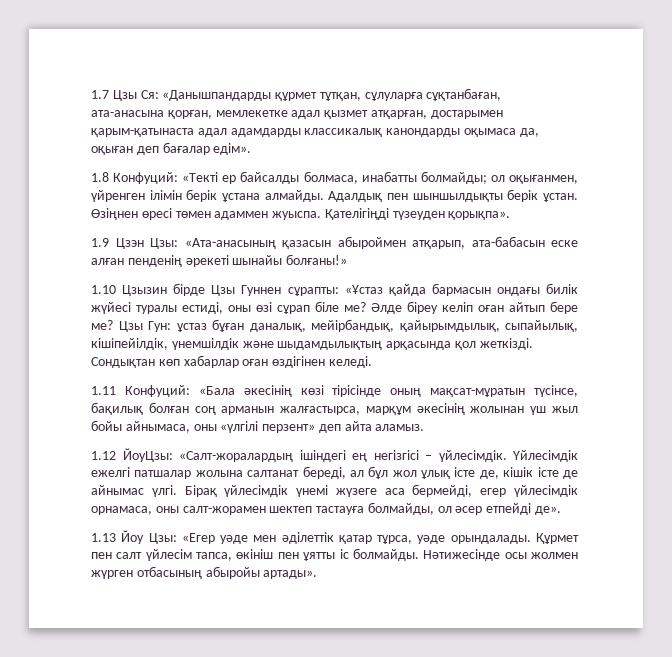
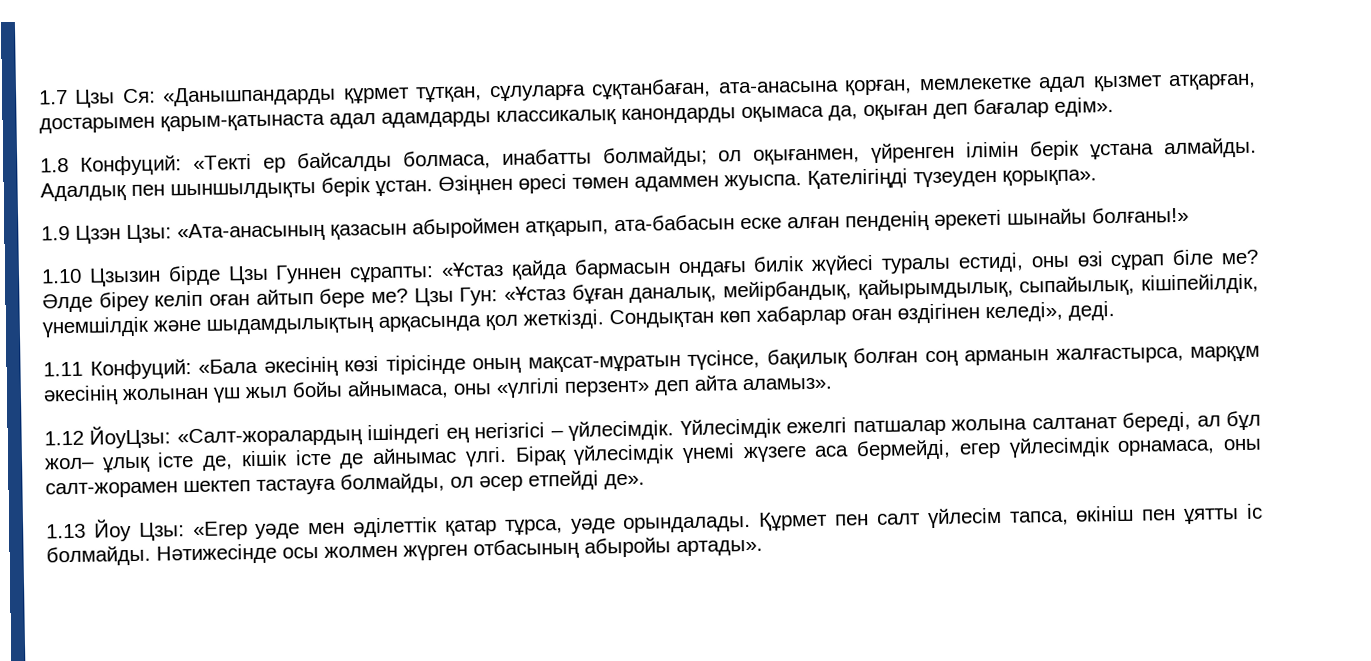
[176,323,207,332] ұстаз -> [504,285,566,301] «Ұстаз
[328,356,372,368] келеді. -> [985,301,1115,323] келеді», деді.
[375,424,425,431] аламыз. -> [742,377,832,391] аламыз».
[392,470,417,477] жол -> [44,457,95,470] жол–

